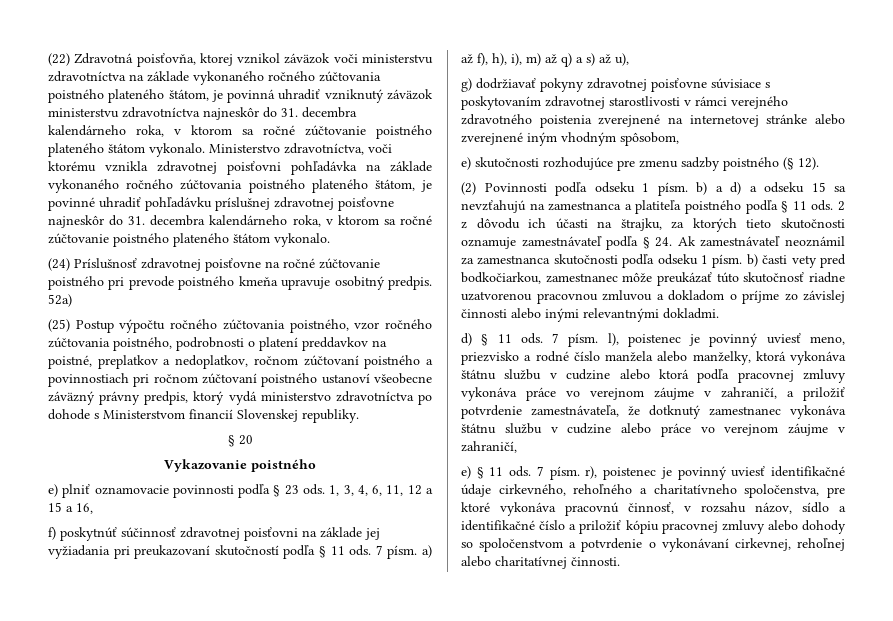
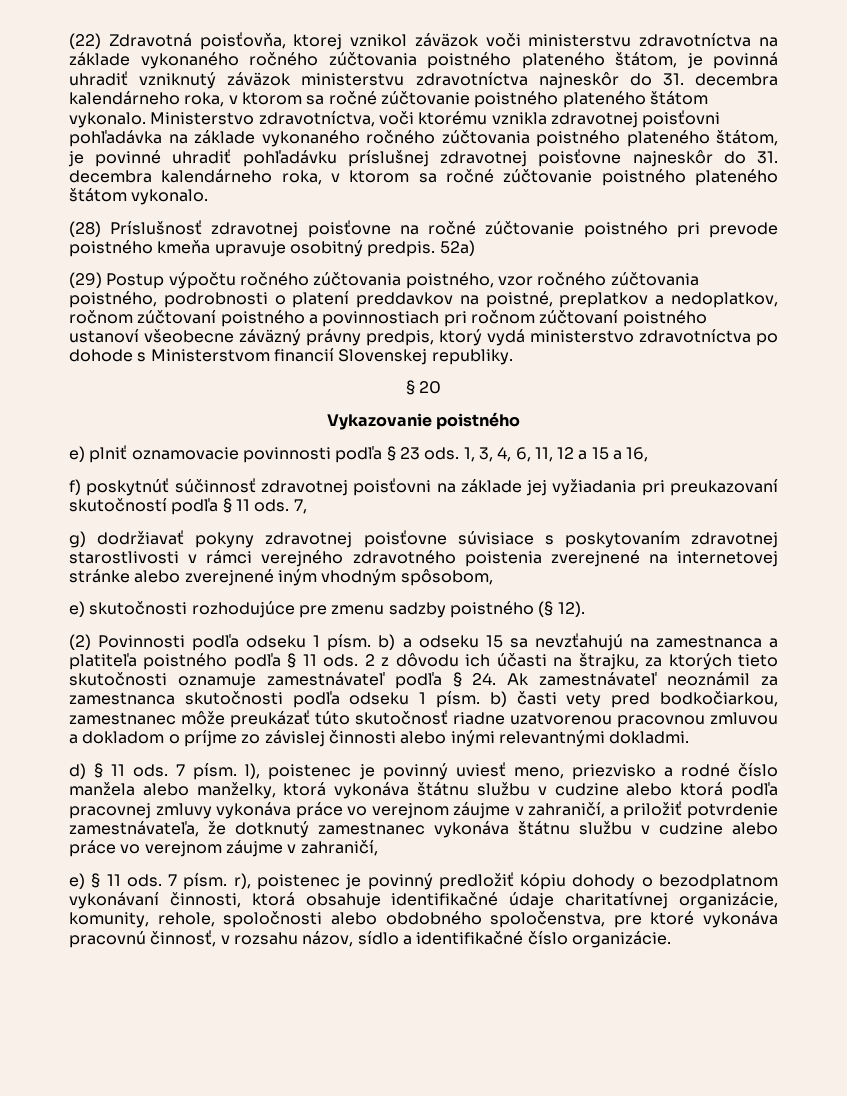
[48,258,70,271] (24) -> [69,221,101,237] (28)
[48,319,70,332] (25) -> [69,272,102,288] (29)
[375,545,433,559] [461,53,629,67] 7 písm. a) až f), h), i), m) až q) a s) až u), -> [293,499,307,514] 7,
[730,182,757,195] d) a -> (412, 643) none
[731,466,845,477] [461,484,737,497] uviesť identifikačné údaje cirkevného, rehoľného a charitatívneho -> [438,872,778,890] [69,892,778,909] [69,911,482,928] predložiť kópiu dohody o bezodplatnom vykonávaní činnosti, ktorá obsahuje identifikačné údaje charitatívnej organizácie, komunity, rehole, spoločnosti alebo obdobného
[569,520,846,534] [461,538,845,552] [461,556,620,569] a priložiť kópiu pracovnej zmluvy alebo dohody so spoločenstvom a potvrdenie o vykonávaní cirkevnej, rehoľnej alebo charitatívnej činnosti. -> [571,931,671,948] organizácie.

